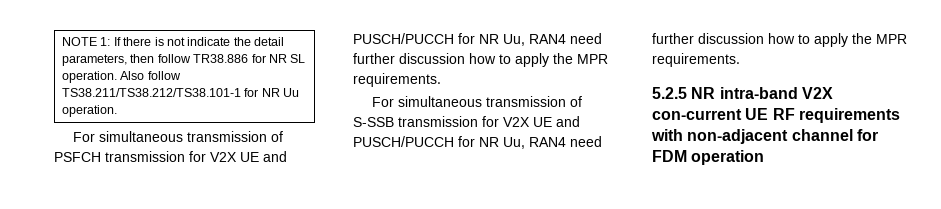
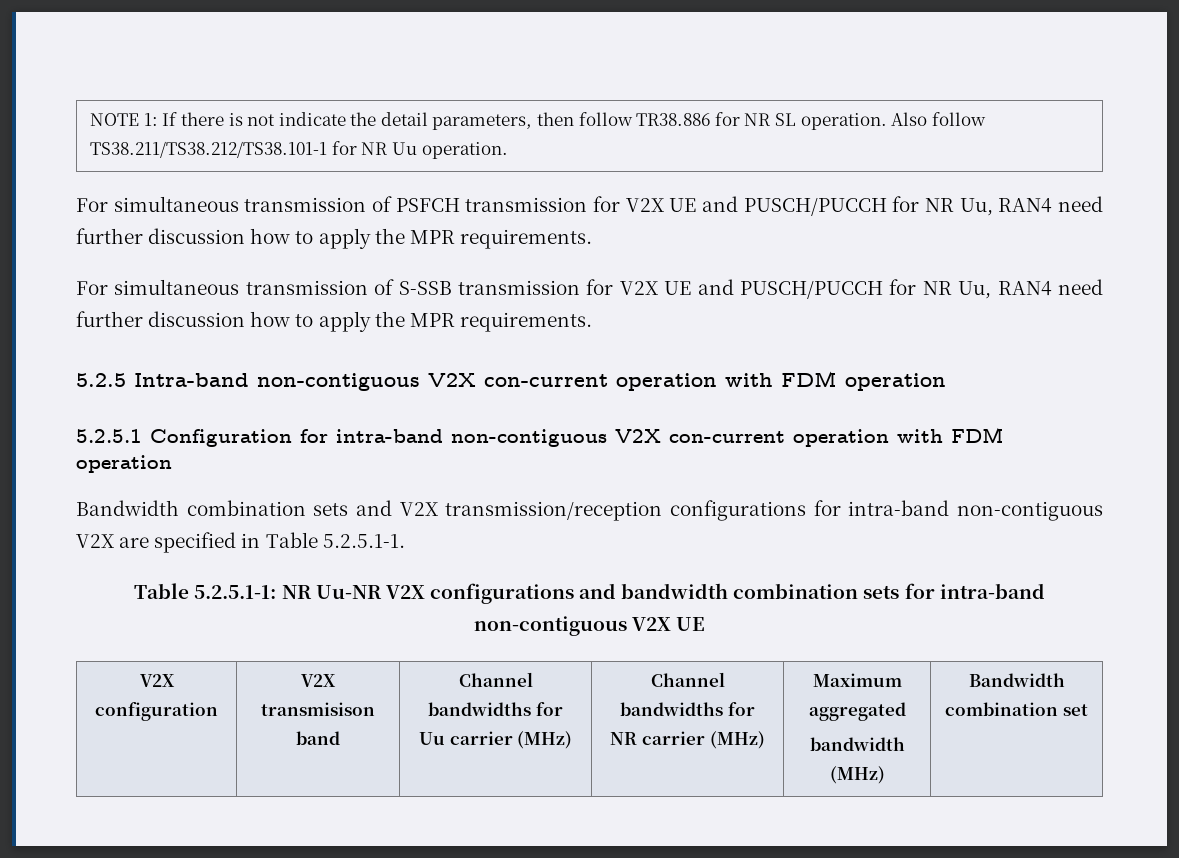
[691,87,833,99] [652,108,900,123] [651,129,878,144] [652,150,765,165] NR intra-band V2X con-current UE RF requirements with non-adjacent channel for FDM operation -> [134,371,946,391] [76,427,1004,447] [76,455,172,473] [76,500,1103,521] [76,532,405,553] [134,583,1045,604] [473,616,706,636] [139,674,175,687] [95,702,218,721] [301,674,336,687] [261,702,375,716] [296,731,340,745] [458,672,533,687] [428,702,563,716] [418,731,573,749] [650,672,725,687] [620,702,755,716] [610,731,765,749] [812,673,902,687] [808,702,906,721] [809,737,905,751] [829,766,885,784] [968,673,1065,687] [945,702,1088,716] Intra-band non-contiguous V2X con-current operation with FDM operation // 5.2.5.1 Configuration for intra-band non-contiguous V2X con-current operation with FDM operation // Bandwidth combination sets and V2X transmission/reception configurations for intra-band non-contiguous V2X are specified in Table 5.2.5.1-1. // Table 5.2.5.1-1: NR Uu-NR V2X configurations and bandwidth combination sets for intra-band non-contiguous V2X UE // V2X configuration | V2X transmisison band | Channel bandwidths for Uu carrier (MHz) | Channel bandwidths for NR carrier (MHz) | Maximum aggregated // bandwidth (MHz) | Bandwidth combination set

